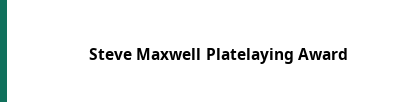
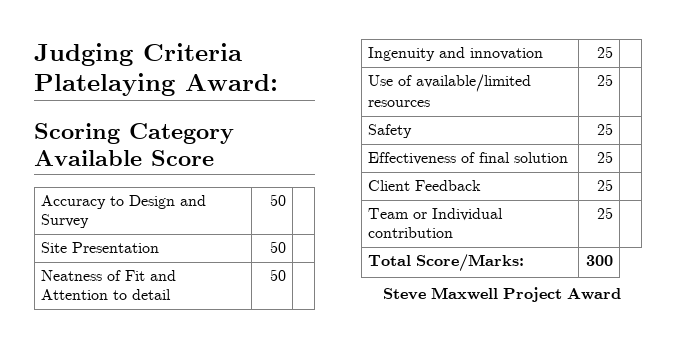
(89, 54) none -> [34,43,242,66] [34,73,278,96] [34,123,234,144] [34,150,214,166] [40,195,206,209] [40,214,89,228] [270,194,287,206] [40,242,159,253] [270,241,287,253] [40,270,176,281] [40,289,171,300] [270,269,287,281] [367,47,543,61] [597,46,614,58] [367,74,531,92] [367,100,430,107] [597,74,614,86] [367,124,412,138] [597,123,614,135] [367,152,568,165] [597,151,614,163] [367,180,481,191] [597,179,614,191] [367,208,503,221] [367,227,453,238] [597,207,614,219] [367,254,524,272] [586,255,614,266] Judging Criteria Platelaying Award: // Scoring Category Available Score // Accuracy to Design and Survey | 50 | // Site Presentation | 50 | // Neatness of Fit and Attention to detail | 50 | // Ingenuity and innovation | 25 | // Use of available/limited resources | 25 | // Safety | 25 | // Effectiveness of final solution | 25 | // Client Feedback | 25 | // Team or Individual contribution | 25 | // Total Score/Marks: | 300 //
[205,48,294,64] Platelaying -> [502,287,562,302] Project

